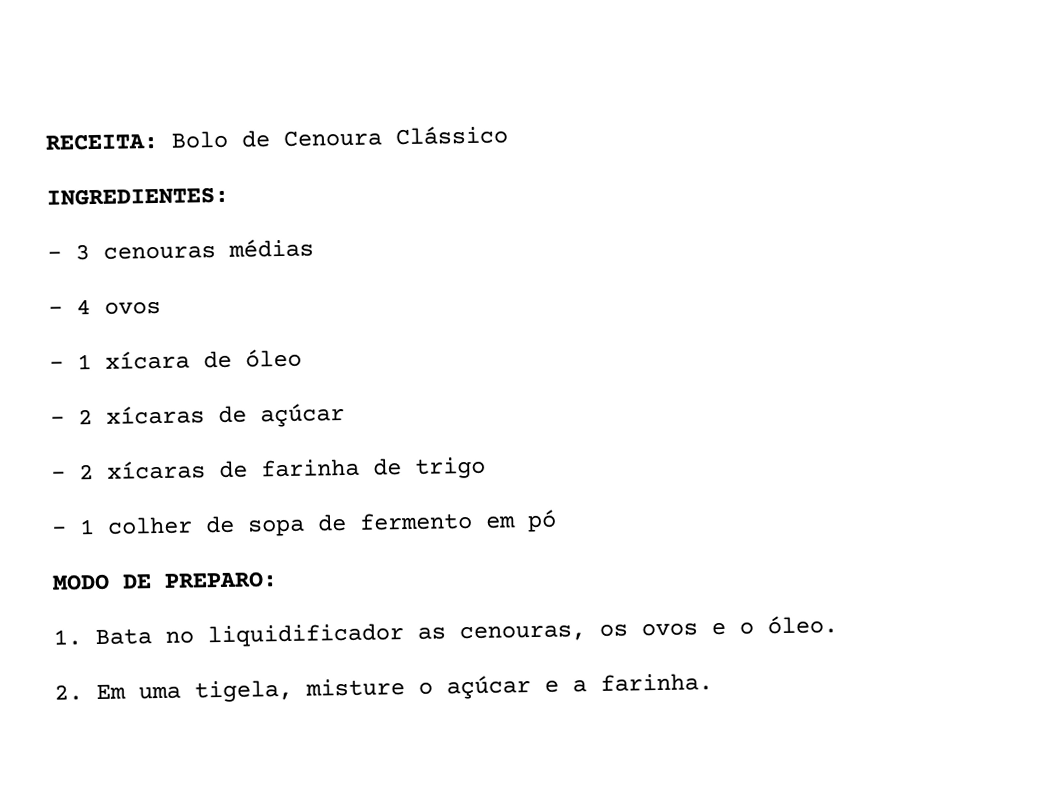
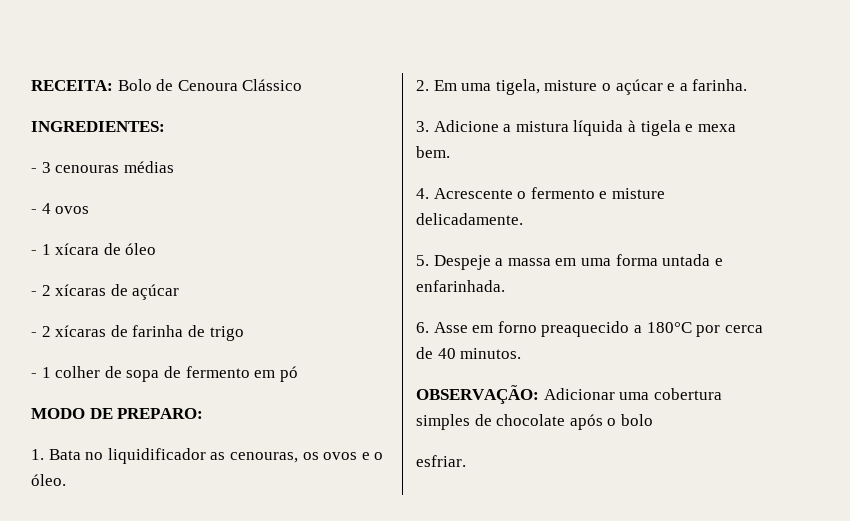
(713, 682) none -> [416,120,736,136] [416,146,450,158] [416,187,665,199] [416,213,523,225] [416,254,723,270] [416,280,505,292] [416,321,763,337] [416,347,522,359] [416,385,722,404] [416,414,653,430] [416,455,466,467] // 3. Adicione a mistura líquida à tigela e mexa bem. // 4. Acrescente o fermento e misture delicadamente. // 5. Despeje a massa em uma forma untada e enfarinhada. // 6. Asse em forno preaquecido a 180°C por cerca de 40 minutos. // OBSERVAÇÃO: Adicionar uma cobertura simples de chocolate após o bolo // esfriar.

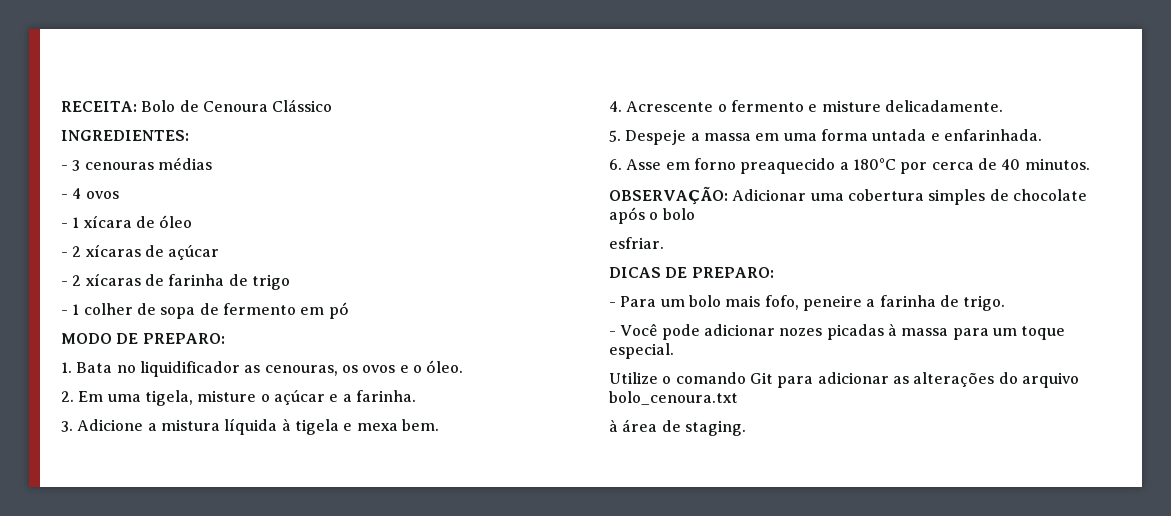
(466, 461) none -> [609,267,774,278] [609,295,1006,311] [609,323,1066,340] [609,343,674,359] [609,372,1079,388] [609,391,738,405] [609,419,746,436] // DICAS DE PREPARO: // - Para um bolo mais fofo, peneire a farinha de trigo. // - Você pode adicionar nozes picadas à massa para um toque especial. // Utilize o comando Git para adicionar as alterações do arquivo bolo_cenoura.txt // à área de staging.

